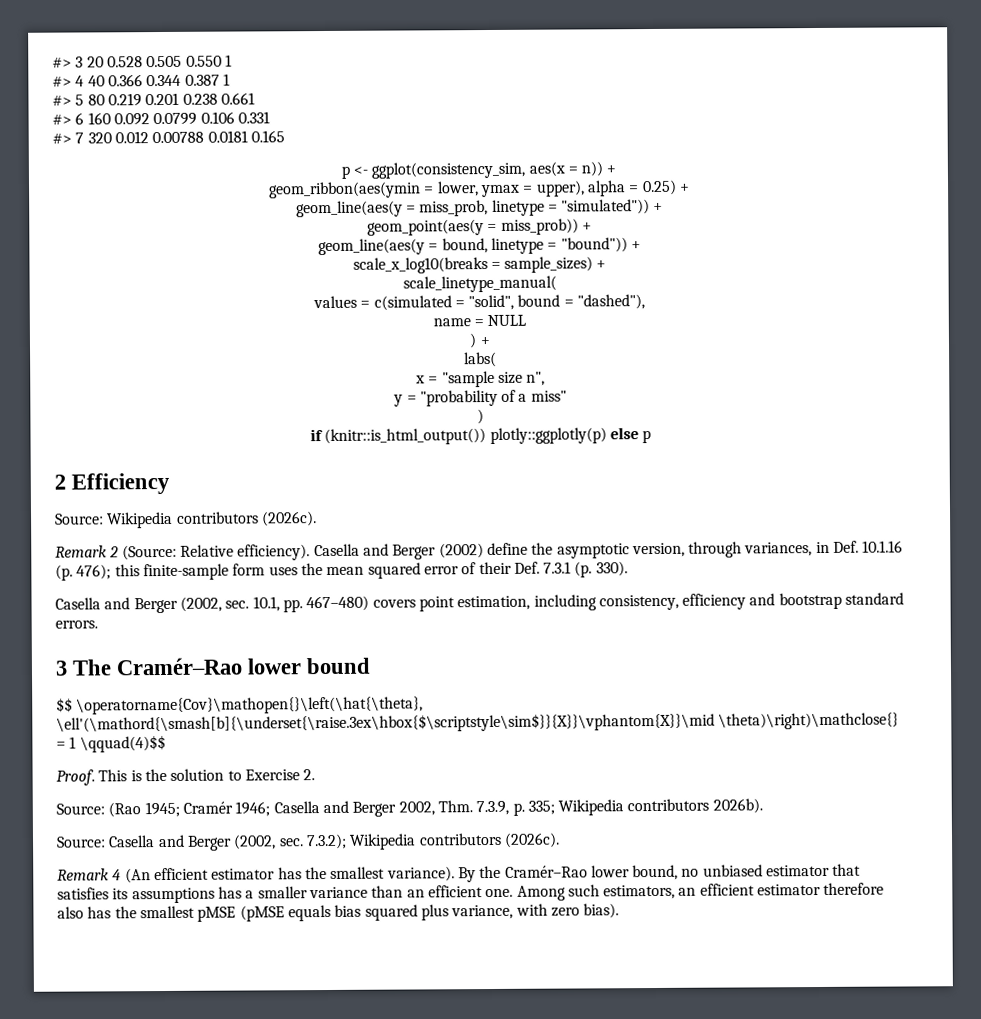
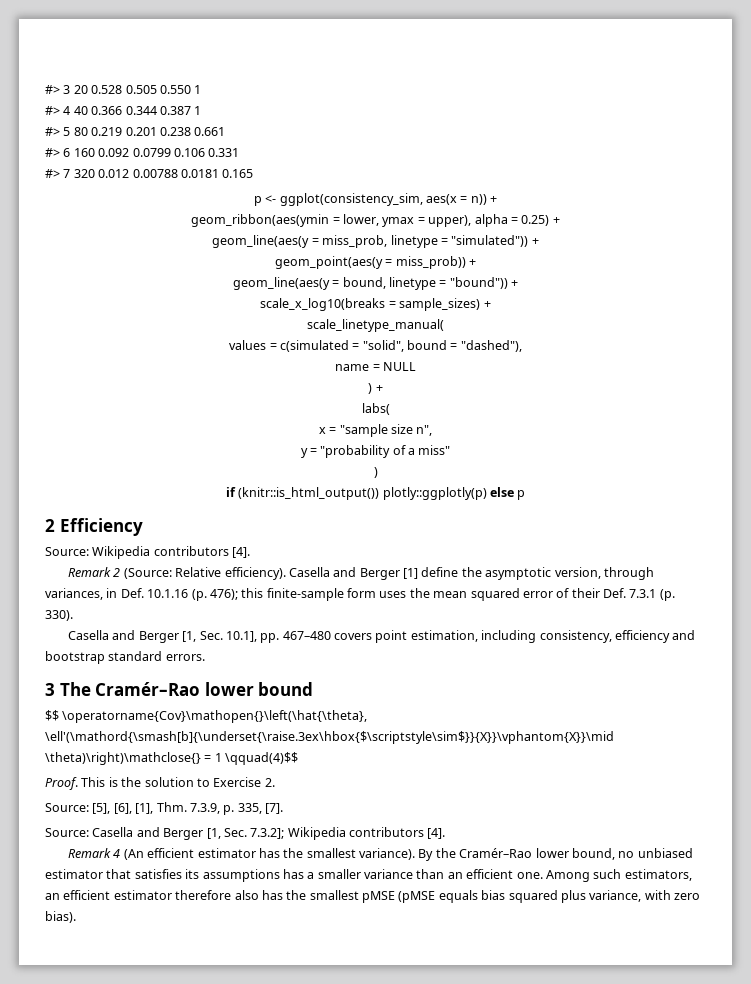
[261,511,317,527] (2026c). -> [232,547,251,558] [4].
[438,543,484,559] (2002) -> [402,568,418,579] [1]
[179,595,370,613] (2002, sec. 10.1, pp. 467–480) -> [182,631,331,643] [1, Sec. 10.1], pp. 467–480
[108,798,763,818] (Rao 1945; Cramér 1946; Casella and Berger 2002, Thm. 7.3.9, p. 335; Wikipedia contributors 2026b). -> [92,802,283,815] [5], [6], [1], Thm. 7.3.9, p. 335, [7].
[233,832,560,850] (2002, sec. 7.3.2); Wikipedia contributors (2026c). -> [206,827,446,840] [1, Sec. 7.3.2]; Wikipedia contributors [4].

